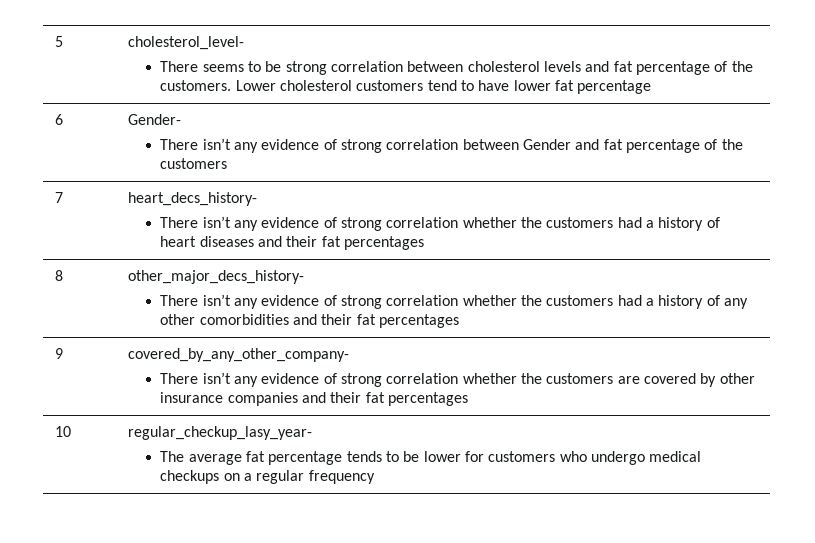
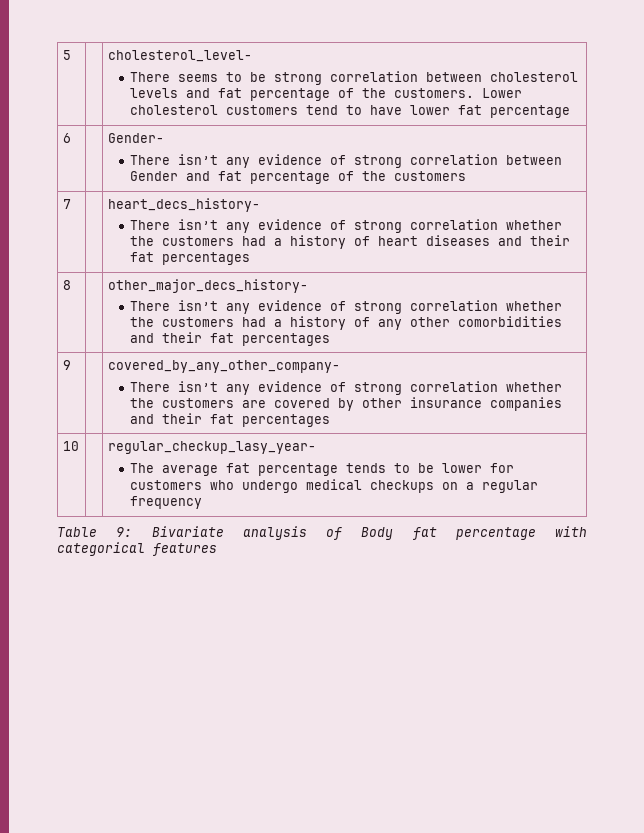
(375, 477) none -> [57,526,587,540] [57,542,217,556] // Table 9: Bivariate analysis of Body fat percentage with categorical features

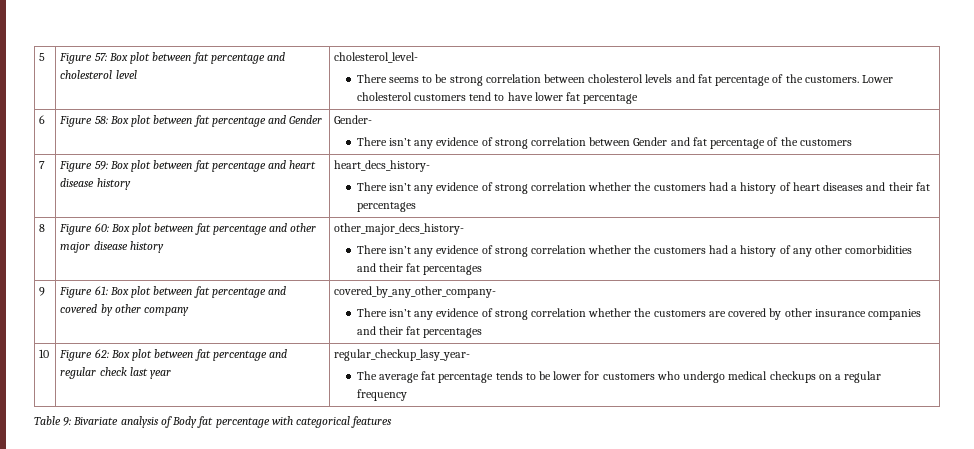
(71, 55) none -> [59,52,286,64] [60,70,137,79] Figure 57: Box plot between fat percentage and cholesterol level
(71, 138) none -> [59,115,323,127] Figure 58: Box plot between fat percentage and Gender
(71, 204) none -> [59,160,317,172] [60,178,131,190] Figure 59: Box plot between fat percentage and heart disease history
(71, 285) none -> [59,223,317,235] [60,241,164,253] Figure 60: Box plot between fat percentage and other major disease history
(71, 365) none -> [59,286,287,298] [60,304,190,316] Figure 61: Box plot between fat percentage and covered by other company
(79, 446) none -> [59,349,288,361] [60,367,172,379] Figure 62: Box plot between fat percentage and regular check last year

